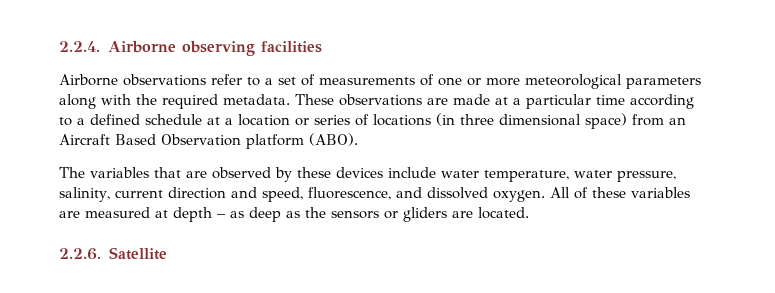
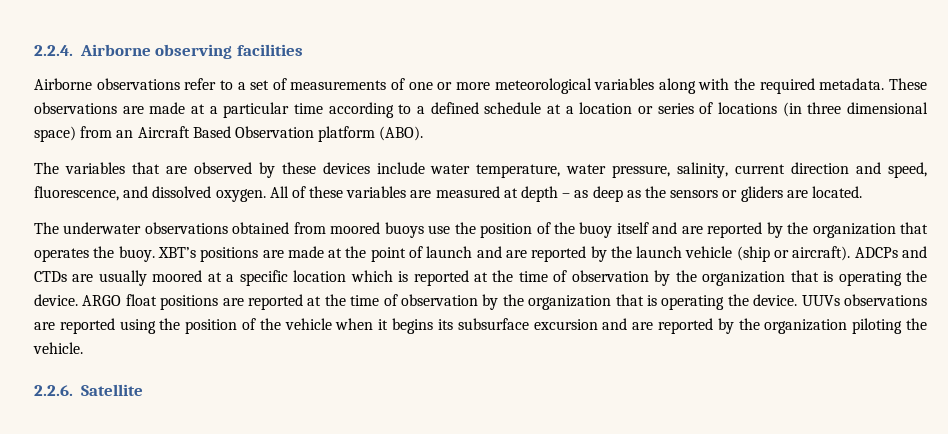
[626,77,701,89] parameters -> [594,78,655,90] variables
(529, 213) none -> [34,222,929,238] [34,246,928,262] [34,270,928,286] [34,294,927,310] [34,318,928,334] [33,342,83,354] // The underwater observations obtained from moored buoys use the position of the buoy itself and are reported by the organization that operates the buoy. XBT’s positions are made at the point of launch and are reported by the launch vehicle (ship or aircraft). ADCPs and CTDs are usually moored at a specific location which is reported at the time of observation by the organization that is operating the device. ARGO float positions are reported at the time of observation by the organization that is operating the device. UUVs observations are reported using the position of the vehicle when it begins its subsurface excursion and are reported by the organization piloting the vehicle.

